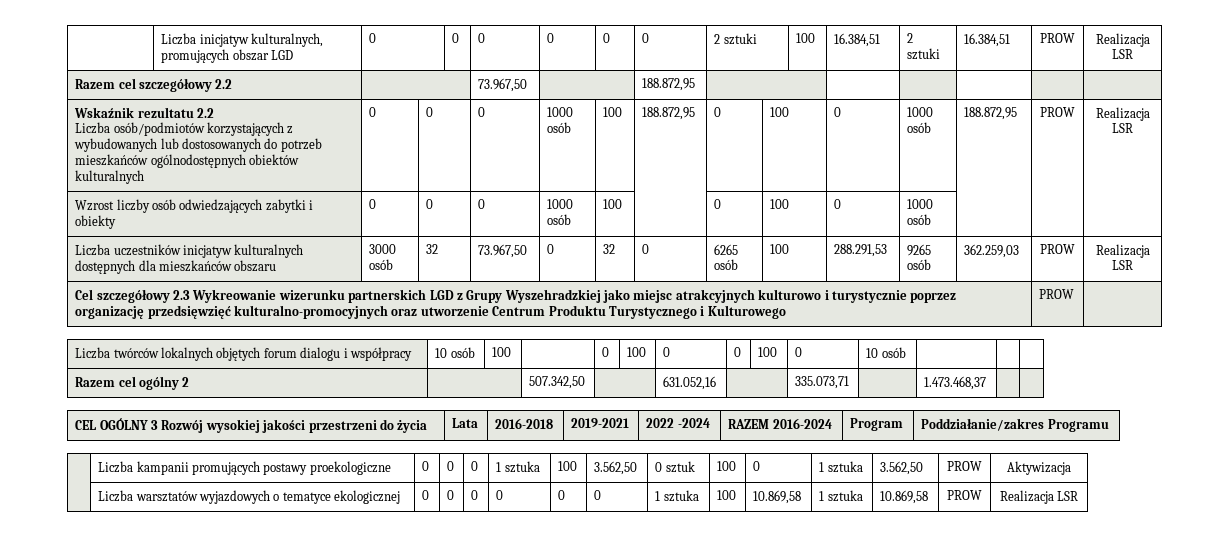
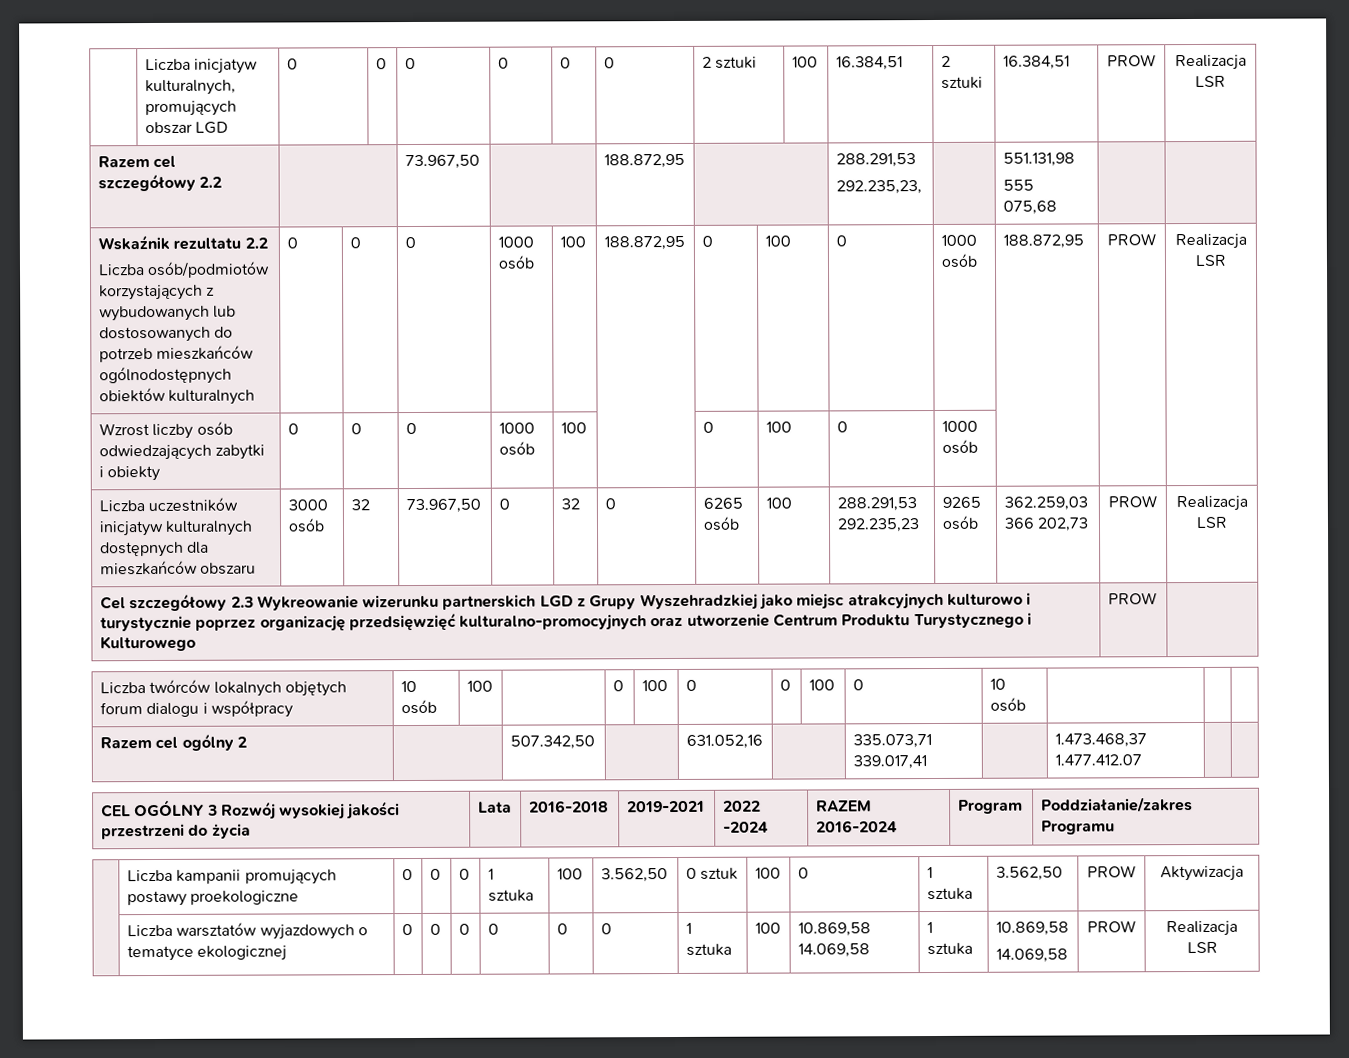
(696, 84) | | -> [835,153,916,168] [835,180,922,195] [1002,152,1075,167] [1002,179,1034,191] [1002,200,1057,215] 288.291,53 // 292.235,23, | | 551.131,98 // 555 075,68
(888, 250) none -> [836,518,920,533] 292.235,23
(1020, 251) none -> [1003,517,1090,532] 366 202,73
(850, 382) none -> [852,755,927,770] 339.017,41
(987, 383) none -> [1054,754,1142,766] 1.477.412.07
(802, 497) none -> [797,943,870,958] 14.069,58
(929, 497) none -> [995,948,1068,963] // 14.069,58

